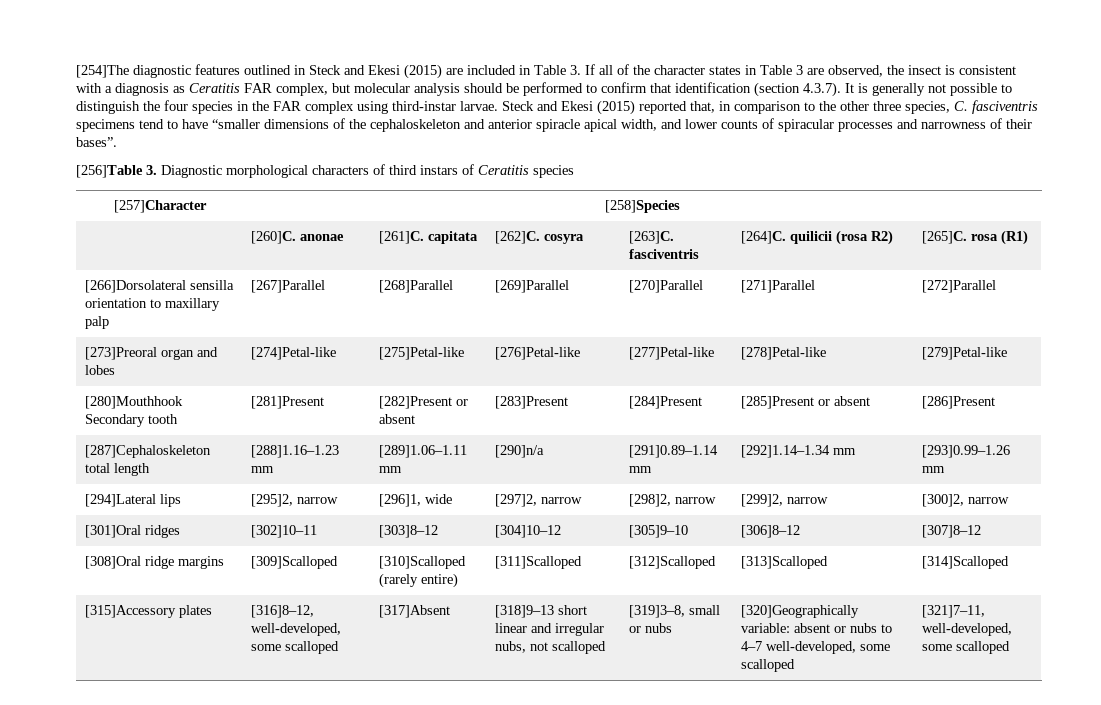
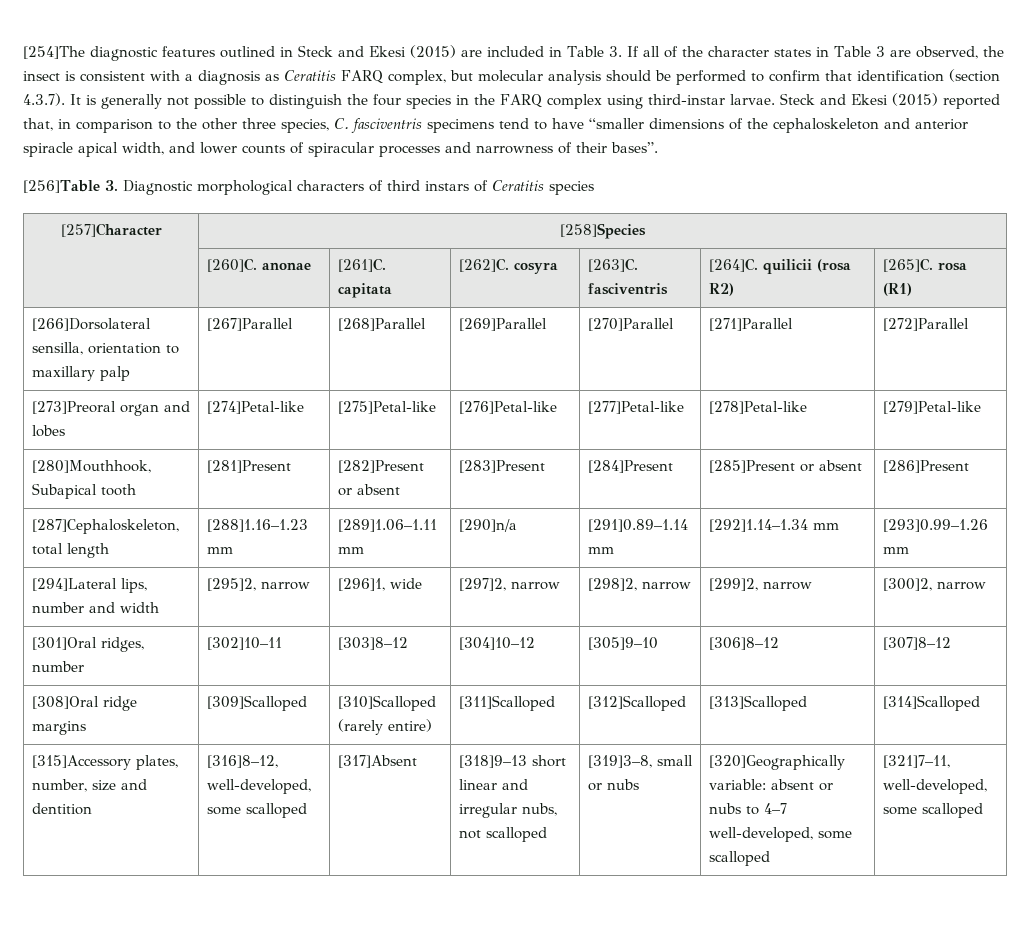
[244,83,272,93] FAR -> [341,70,383,84] FARQ
[273,101,301,111] FAR -> [500,94,542,108] FARQ
[189,280,234,290] sensilla -> [31,342,83,355] sensilla,
[84,396,183,409] [84,414,145,427] [280]Mouthhook Secondary -> [31,460,151,473] [31,483,97,499] [280]Mouthhook, Subapical
[84,445,211,458] [287]Cephaloskeleton -> [31,519,179,534] [287]Cephaloskeleton,
[159,494,181,507] lips -> [120,578,147,593] [31,602,159,613] lips, number and width
[144,525,180,538] ridges -> [100,637,144,652] [31,661,84,672] ridges, number
[178,605,212,618] plates -> [135,755,178,770] [31,779,147,792] [31,803,92,815] plates, number, size and dentition

